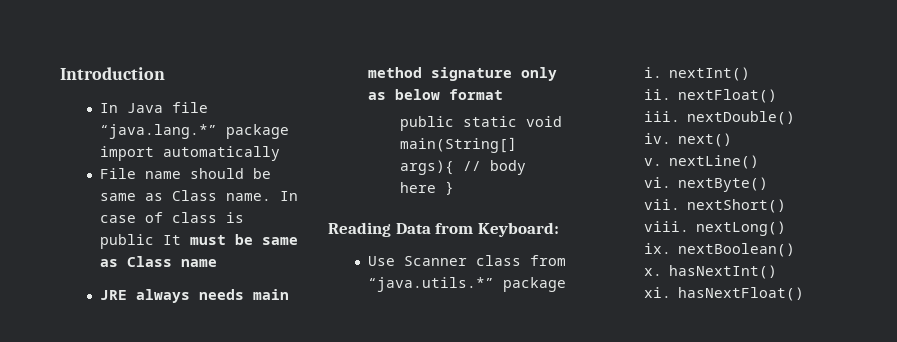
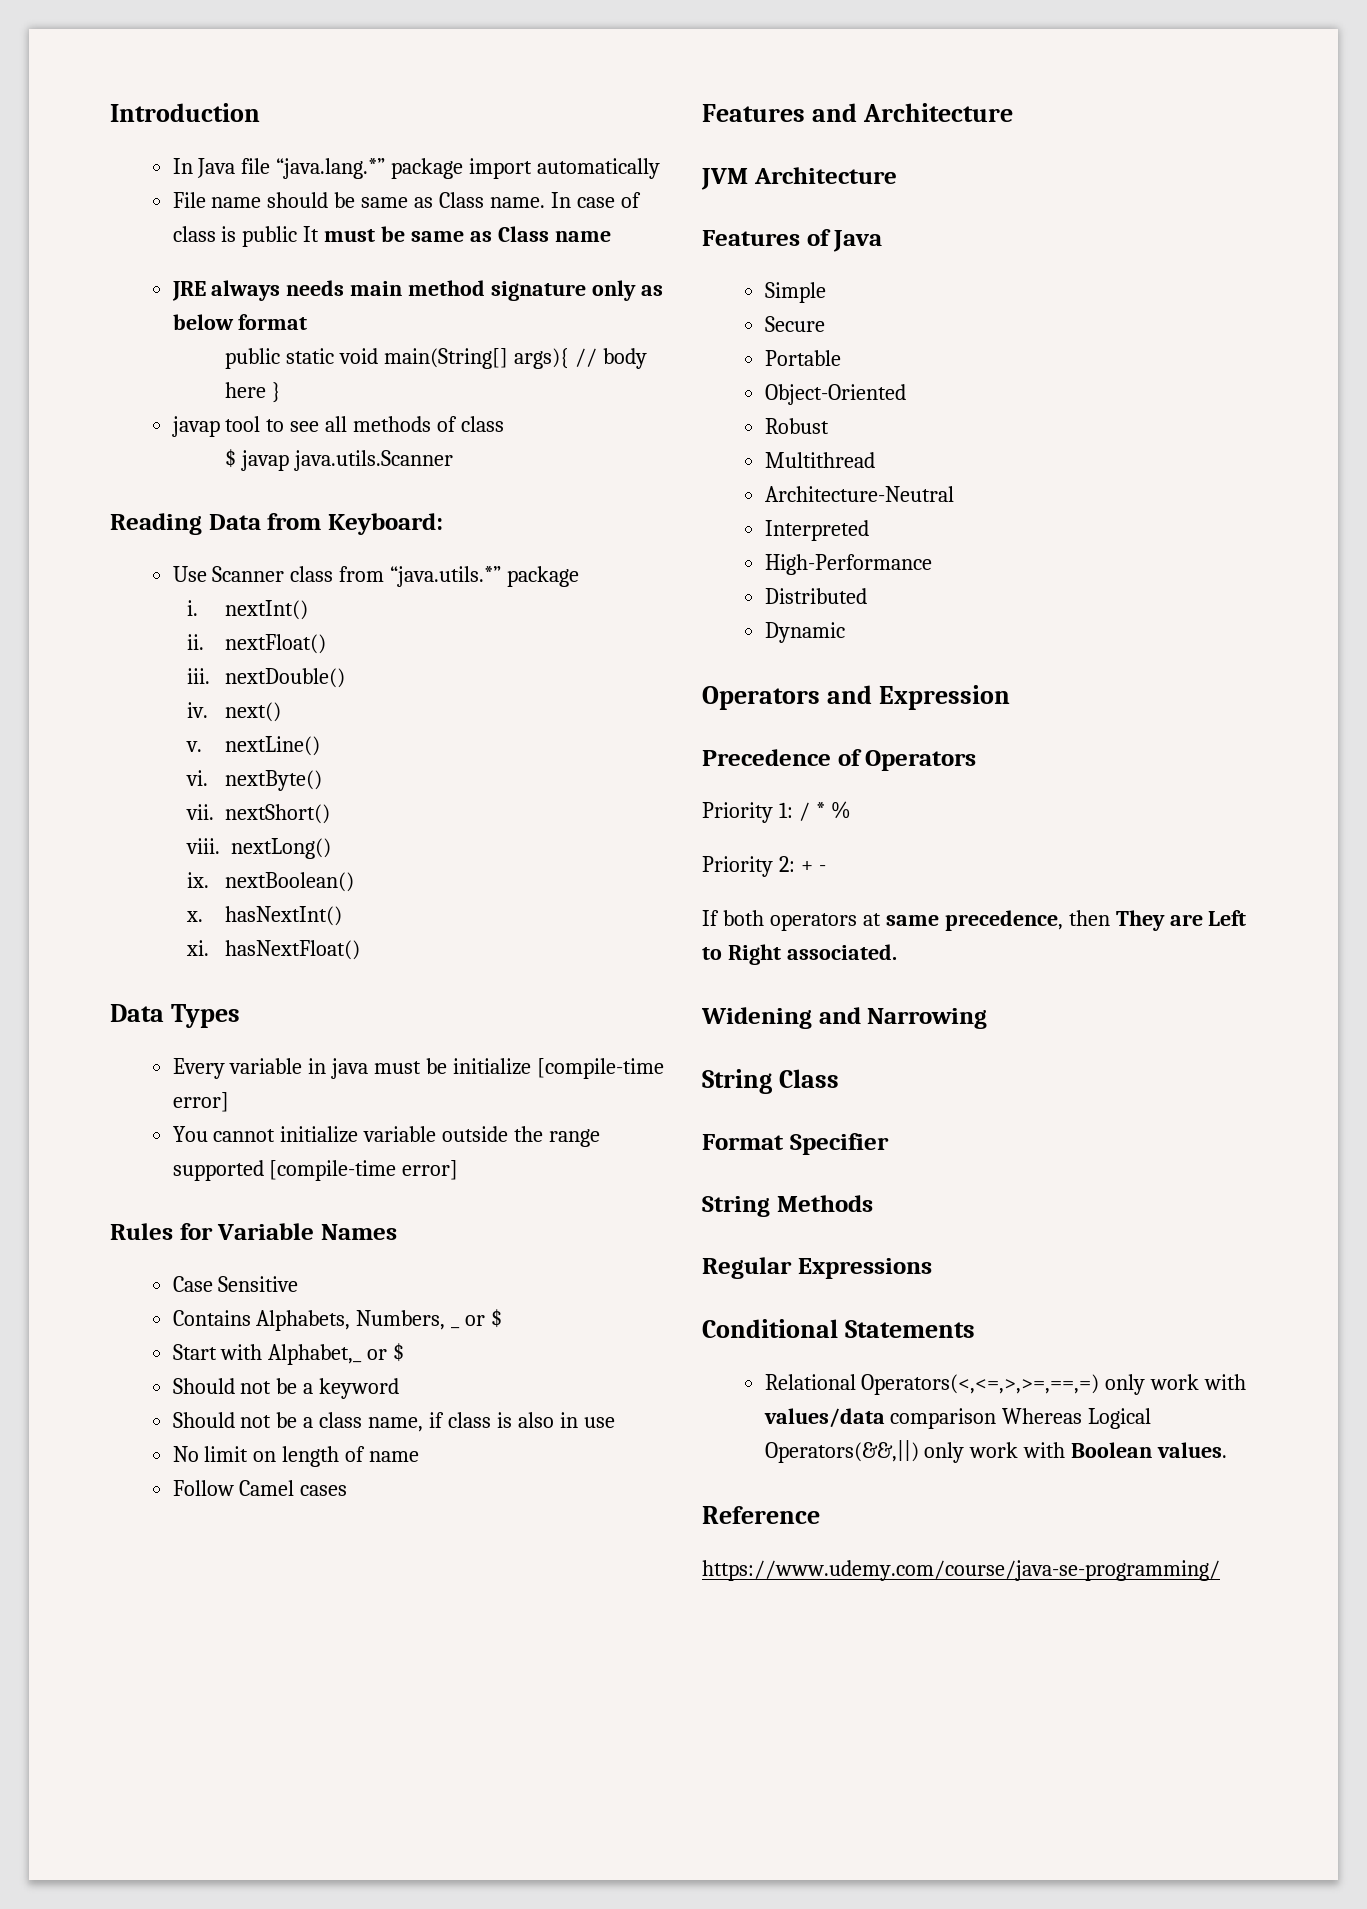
(455, 188) none -> [171,416,505,437] [225,449,453,471] // javap tool to see all methods of class // $ javap java.utils.Scanner
(805, 294) none -> [110,1004,240,1028] [172,1058,665,1079] [172,1092,229,1112] [172,1126,601,1147] [172,1160,459,1181] [110,1223,397,1240] [172,1276,299,1292] [172,1310,461,1331] [465,1309,503,1328] [172,1343,405,1365] [172,1378,400,1399] [172,1412,615,1432] [172,1446,420,1467] [172,1480,348,1496] [702,103,1013,122] [701,167,897,190] [702,229,883,252] [764,282,826,303] [764,316,825,332] [764,350,841,366] [764,384,906,405] [764,418,829,434] [764,452,875,468] [764,486,954,502] [764,520,869,541] [764,554,932,575] [764,588,867,604] [764,622,845,643] [702,685,1010,710] [702,749,977,771] [702,801,851,823] [702,856,826,877] [702,910,1247,931] [702,944,897,965] [701,1007,988,1029] [702,1069,839,1094] [702,1133,889,1155] [702,1195,873,1217] [702,1257,932,1279] [702,1319,975,1338] [764,1374,1247,1395] [763,1408,1152,1429] [764,1440,1228,1463] [702,1506,820,1524] [702,1560,1220,1581] // Data Types // Every variable in java must be initialize [compile-time error] // You cannot initialize variable outside the range supported [compile-time error] // Rules for Variable Names // Case Sensitive // Contains Alphabets, Numbers, _ or $ // Start with Alphabet,_ or $ // Should not be a keyword // Should not be a class name, if class is also in use // No limit on length of name // Follow Camel cases // Features and Architecture // JVM Architecture // Features of Java // Simple // Secure // Portable // Object-Oriented // Robust // Multithread // Architecture-Neutral // Interpreted // High-Performance // Distributed // Dynamic // Operators and Expression // Precedence of Operators // Priority 1: / * % // Priority 2: + - // If both operators at same precedence, then They are Left to Right associated. // Widening and Narrowing // String Class // Format Specifier // String Methods // Regular Expressions // Conditional Statements // Relational Operators(<,<=,>,>=,==,=) only work with values/data comparison Whereas Logical Operators(&&,||) only work with Boolean values. // Reference // https://www.udemy.com/course/java-se-programming/

